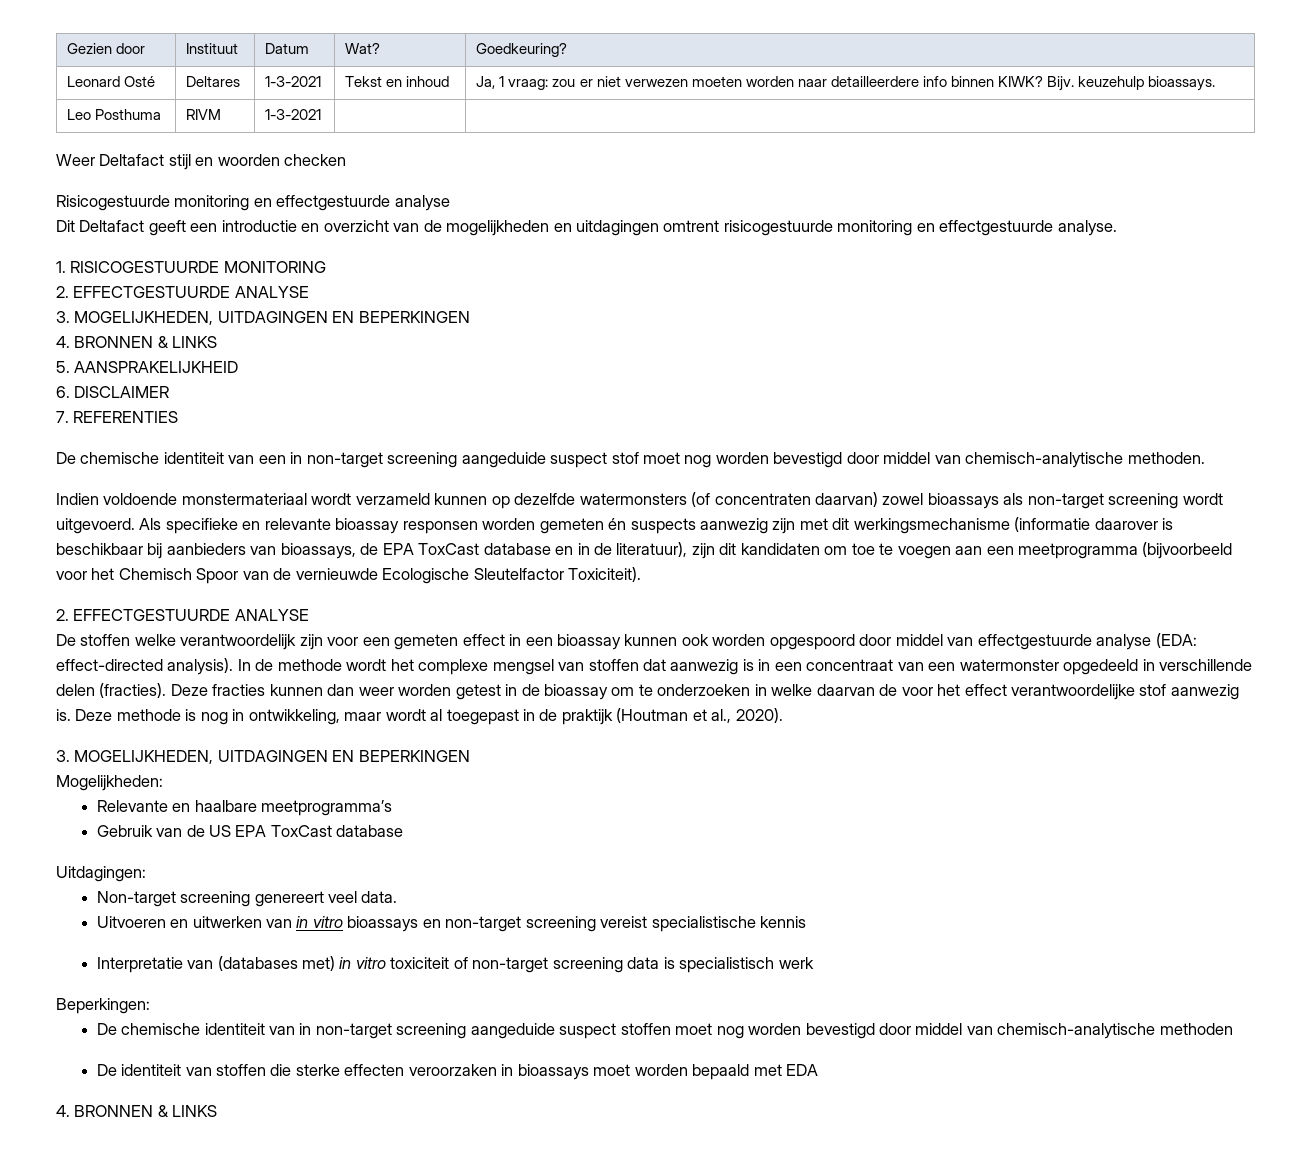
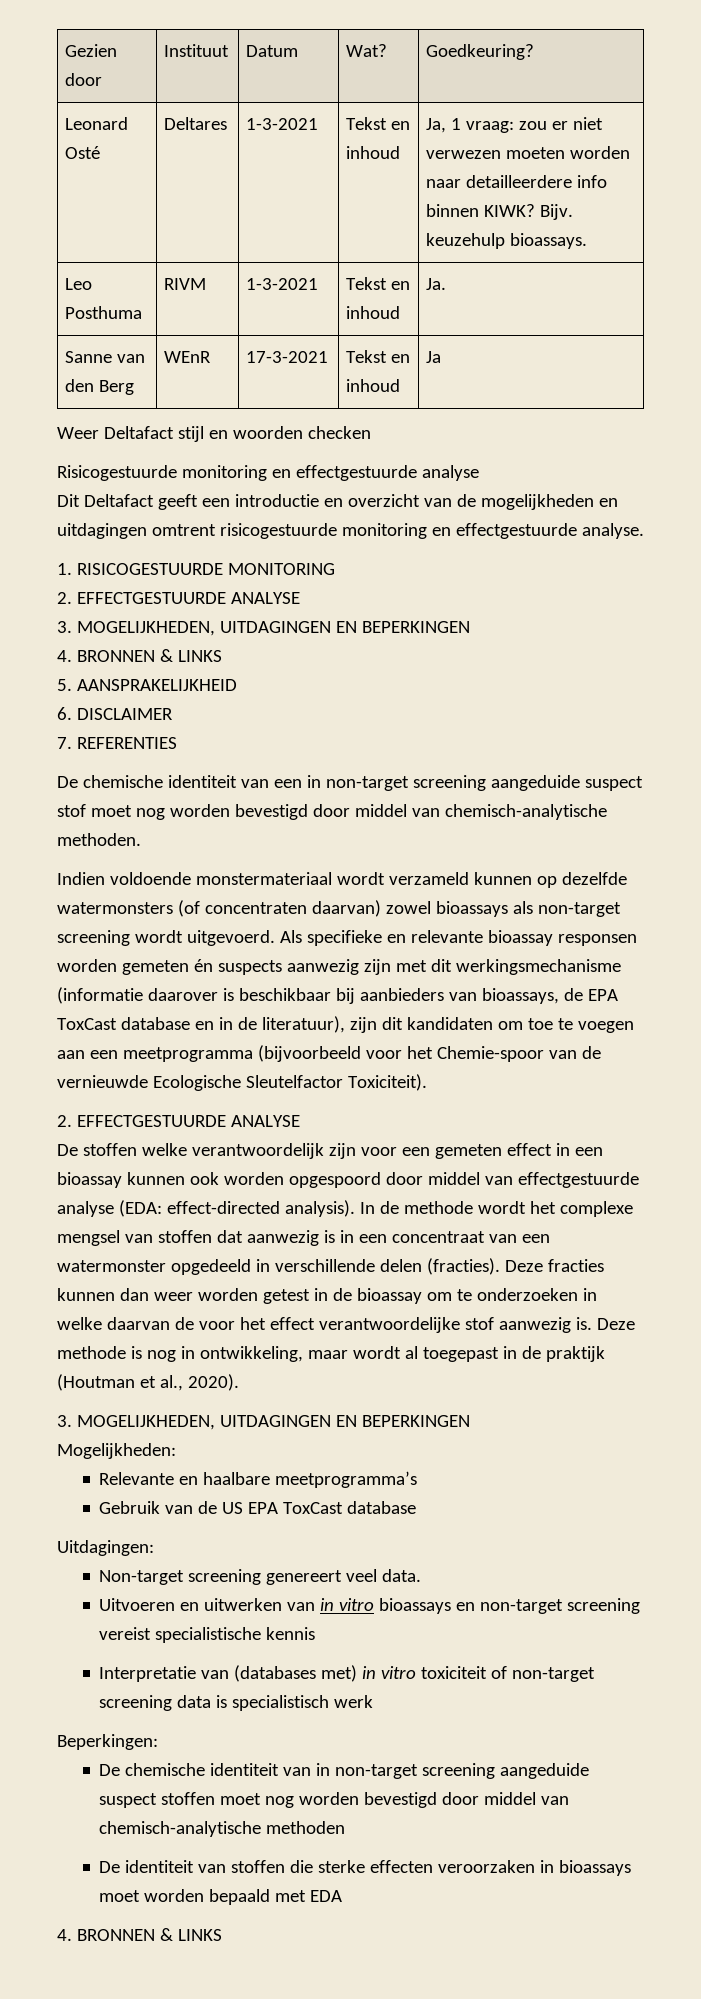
(322, 114) | -> [346,277,411,290] [346,306,401,319] [426,278,447,290] [65,351,146,363] [65,379,135,395] [164,351,212,363] [246,351,329,363] [346,350,411,363] [346,379,401,392] [426,351,442,363] Tekst en inhoud | Ja. // Sanne van den Berg | WEnR | 17-3-2021 | Tekst en inhoud | Ja
[118,568,239,584] Chemisch Spoor -> [436,1046,544,1062] Chemie-spoor

